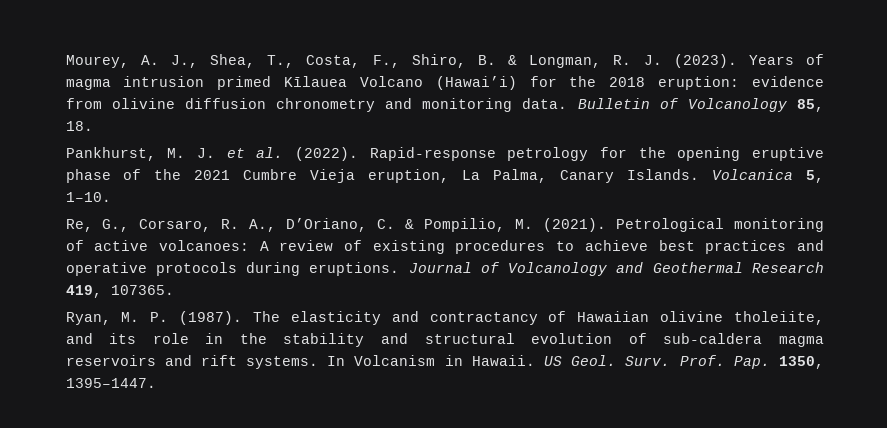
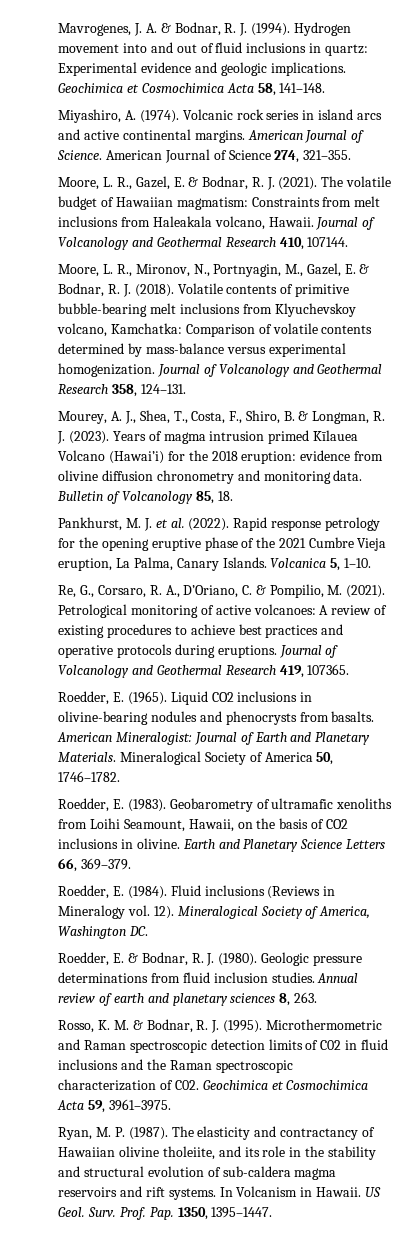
(65, 61) none -> [58,22,351,36] [58,42,368,56] [58,62,346,76] [58,83,326,96] [58,109,382,123] [58,129,365,143] [57,149,352,163] [58,176,392,190] [58,196,381,210] [58,216,376,230] [58,237,349,250] [58,263,370,277] [58,283,349,297] [58,303,356,317] [57,323,373,337] [58,343,346,357] [58,363,383,377] [58,384,186,397] Mavrogenes, J. A. & Bodnar, R. J. (1994). Hydrogen movement into and out of fluid inclusions in quartz: Experimental evidence and geologic implications. Geochimica et Cosmochimica Acta 58, 141–148. // Miyashiro, A. (1974). Volcanic rock series in island arcs and active continental margins. American Journal of Science. American Journal of Science 274, 321–355. // Moore, L. R., Gazel, E. & Bodnar, R. J. (2021). The volatile budget of Hawaiian magmatism: Constraints from melt inclusions from Haleakala volcano, Hawaii. Journal of Volcanology and Geothermal Research 410, 107144. // Moore, L. R., Mironov, N., Portnyagin, M., Gazel, E. & Bodnar, R. J. (2018). Volatile contents of primitive bubble-bearing melt inclusions from Klyuchevskoy volcano, Kamchatka: Comparison of volatile contents determined by mass-balance versus experimental homogenization. Journal of Volcanology and Geothermal Research 358, 124–131. //
[369,147,496,161] Rapid-response -> [233,517,321,531] Rapid response
(174, 290) none -> [58,691,313,705] [58,711,375,725] [57,732,371,745] [58,751,334,765] [58,771,121,782] [58,798,393,812] [58,818,348,832] [58,838,385,852] [58,858,132,872] [58,885,336,899] [58,905,371,919] [58,926,149,939] [58,952,362,966] [58,972,359,983] [58,992,317,1006] [58,1019,382,1033] [58,1039,388,1053] [58,1059,293,1073] [58,1079,369,1091] [57,1099,171,1113] // Roedder, E. (1965). Liquid CO2 inclusions in olivine-bearing nodules and phenocrysts from basalts. American Mineralogist: Journal of Earth and Planetary Materials. Mineralogical Society of America 50, 1746–1782. // Roedder, E. (1983). Geobarometry of ultramafic xenoliths from Loihi Seamount, Hawaii, on the basis of CO2 inclusions in olivine. Earth and Planetary Science Letters 66, 369–379. // Roedder, E. (1984). Fluid inclusions (Reviews in Mineralogy vol. 12). Mineralogical Society of America, Washington DC. // Roedder, E. & Bodnar, R. J. (1980). Geologic pressure determinations from fluid inclusion studies. Annual review of earth and planetary sciences 8, 263. // Rosso, K. M. & Bodnar, R. J. (1995). Microthermometric and Raman spectroscopic detection limits of C02 in fluid inclusions and the Raman spectroscopic characterization of C02. Geochimica et Cosmochimica Acta 59, 3961–3975.

